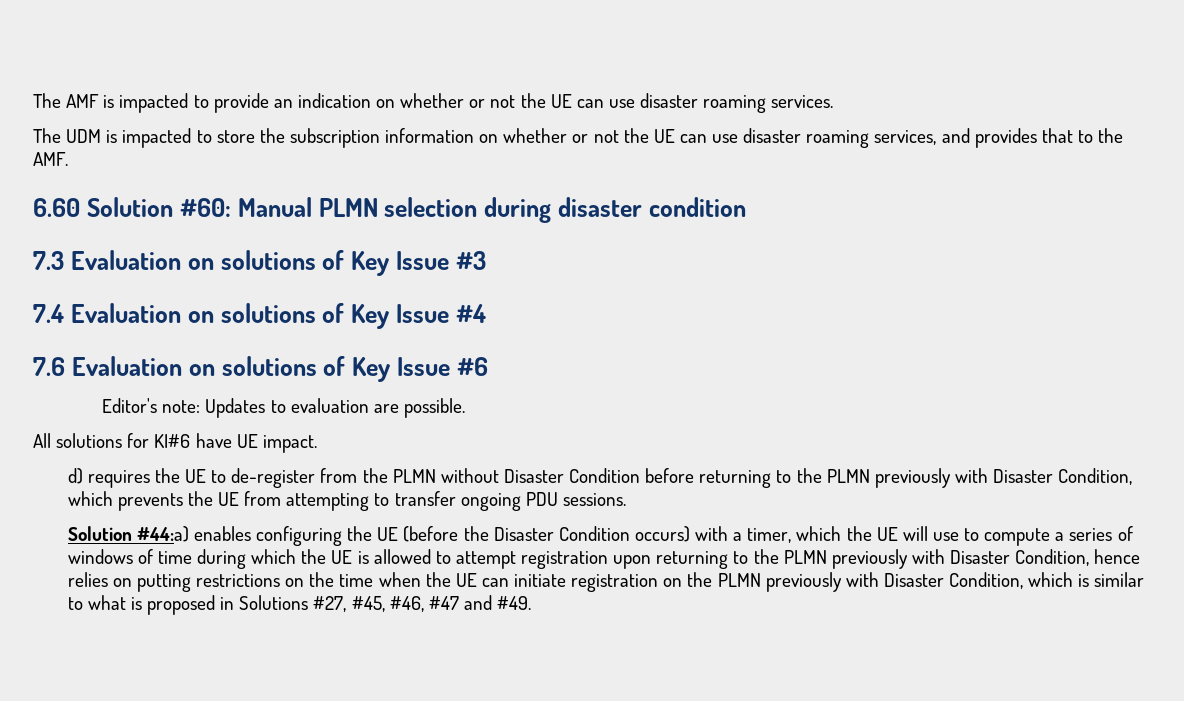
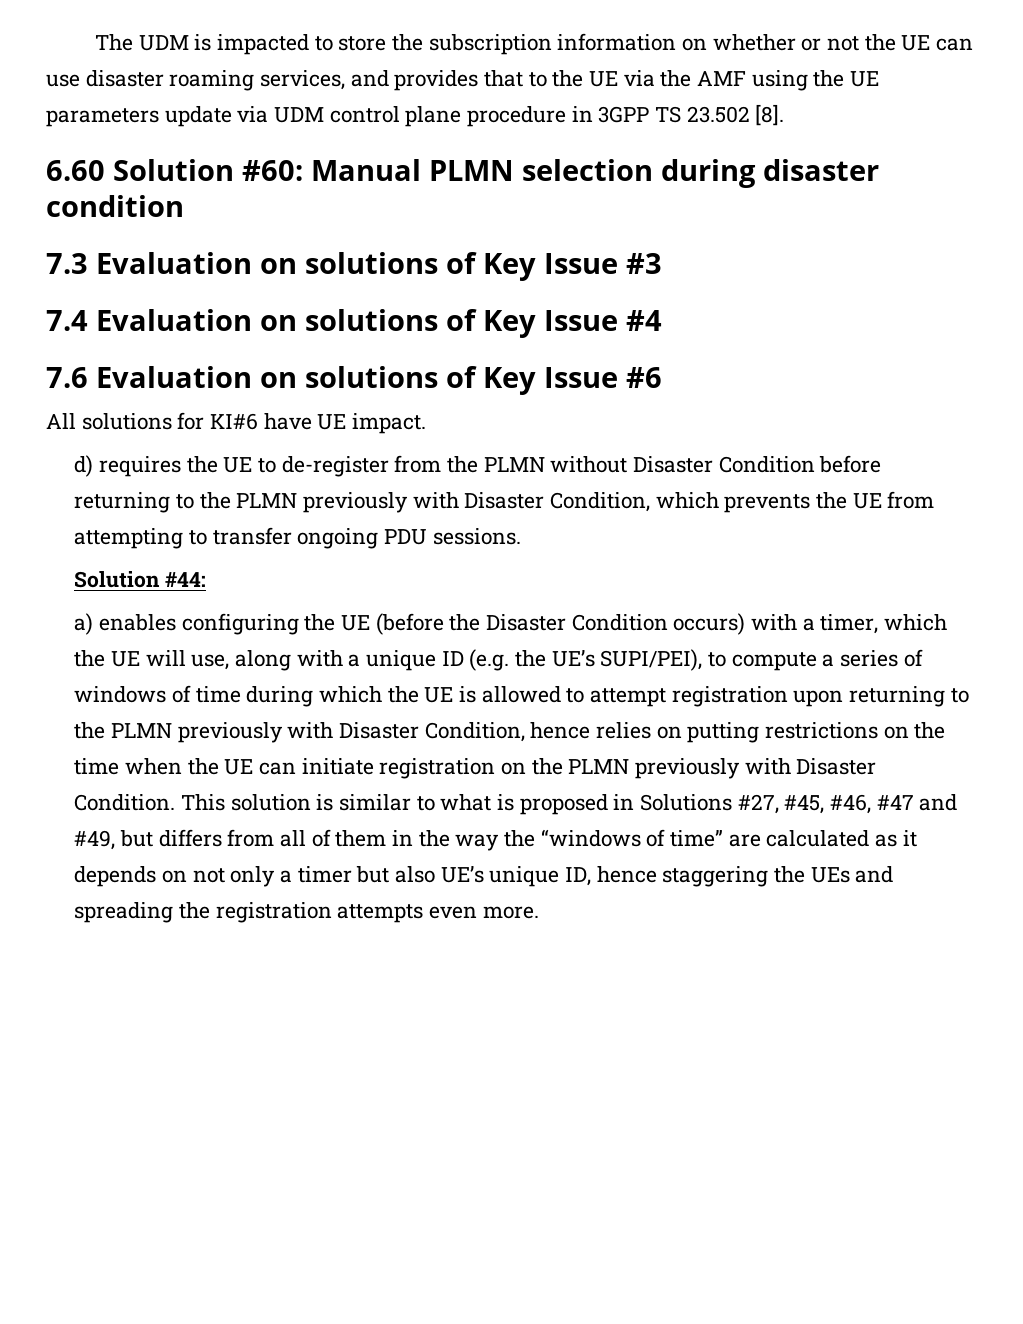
[33,93,834,113] [33,128,61,143] The AMF is impacted to provide an indication on whether or not the UE can use disaster roaming services. // The -> [94,34,133,51] The
[33,152,68,166] AMF. -> [589,70,880,91] [46,104,785,127] UE via the AMF using the UE parameters update via UDM control plane procedure in 3GPP TS 23.502 [8].
[102,398,465,418] // Editor's note: Updates to evaluation are possible. -> (662, 377) none
[136,526,189,542] #44:a) -> [164,572,206,587] [74,613,94,635] #44: // a)
[932,532,959,541] use -> [191,649,703,671] use, along with a unique ID (e.g. the UE’s SUPI/PEI),
[949,572,1074,589] Condition, which -> [74,794,311,811] Condition. This solution
[497,596,532,610] #49. -> [74,829,917,851] [74,866,894,887] [74,902,539,923] #49, but differs from all of them in the way the “windows of time” are calculated as it depends on not only a timer but also UE’s unique ID, hence staggering the UEs and spreading the registration attempts even more.

